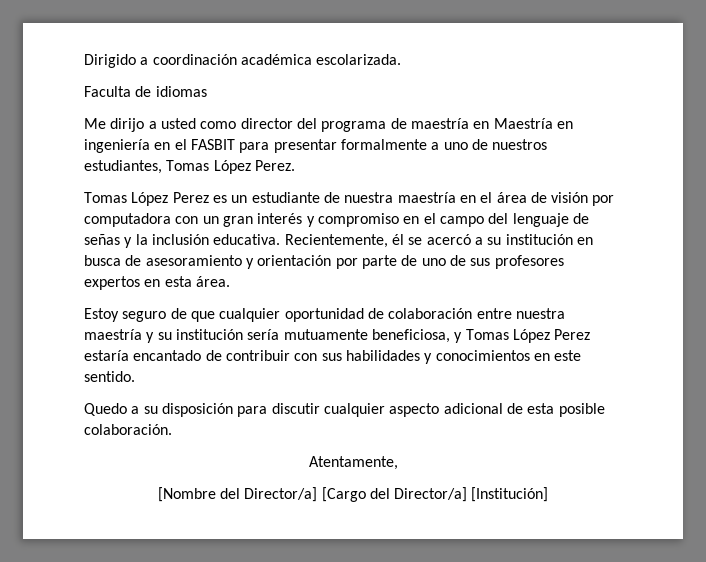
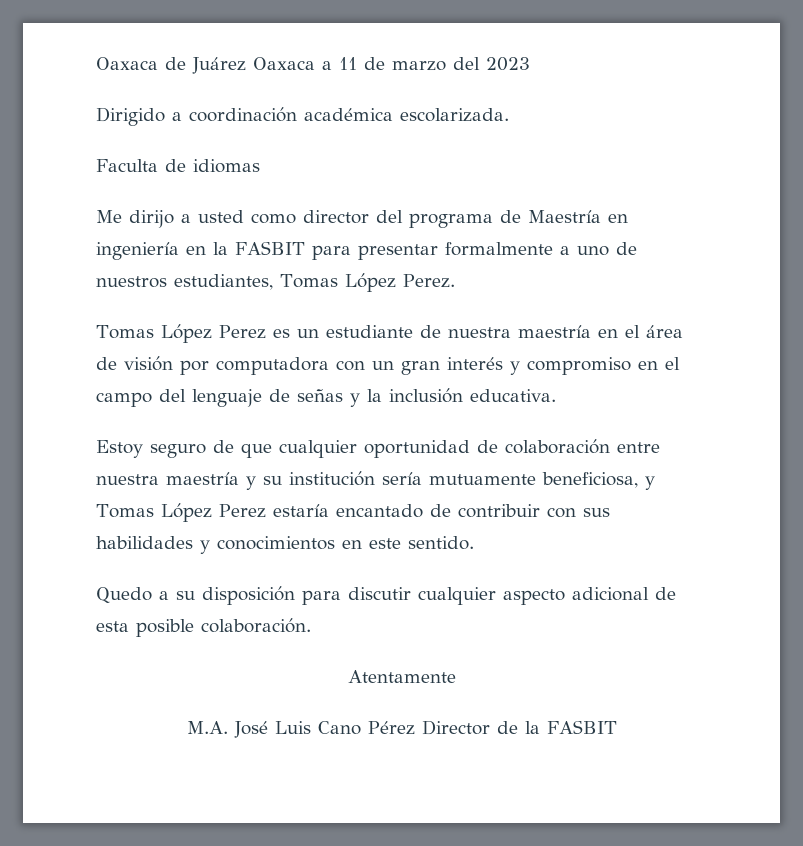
(84, 61) none -> [96,57,530,74] Oaxaca de Juárez Oaxaca a 11 de marzo del 2023 //
[410,118,490,129] maestría en -> (521, 216) none
[174,139,187,150] el -> [213,242,228,255] la
[284,234,593,248] [84,255,564,269] [84,276,230,290] Recientemente, él se acercó a su institución en busca de asesoramiento y orientación por parte de uno de sus profesores expertos en esta área. -> (556, 395) none
[308,456,398,470] [157,487,549,502] Atentamente, // [Nombre del Director/a] [Cargo del Director/a] [Institución] -> [347,670,456,683] [186,720,617,738] Atentamente // M.A. José Luis Cano Pérez Director de la FASBIT

